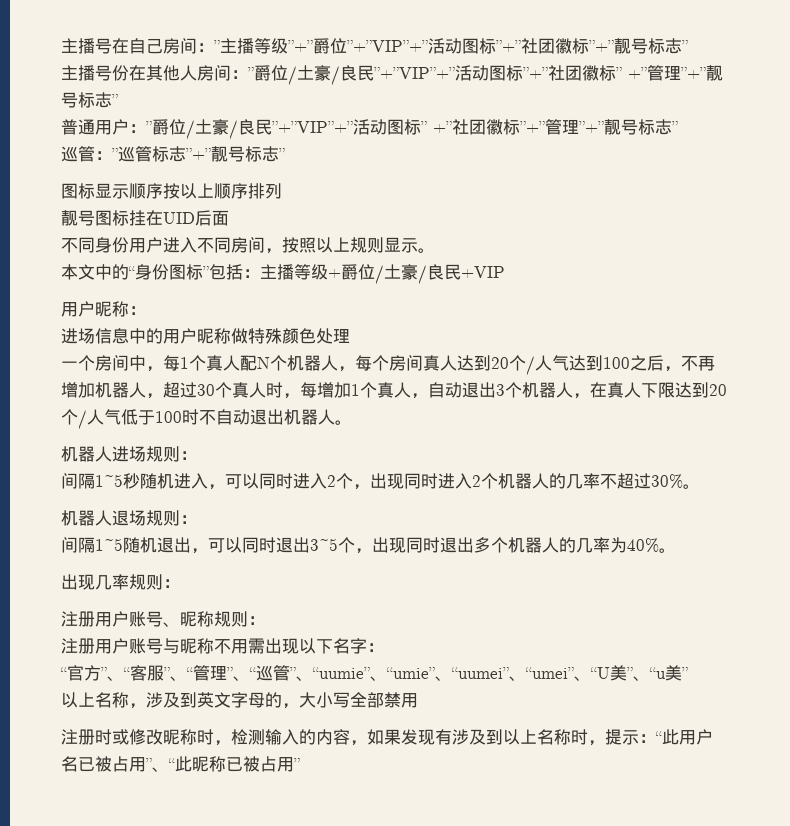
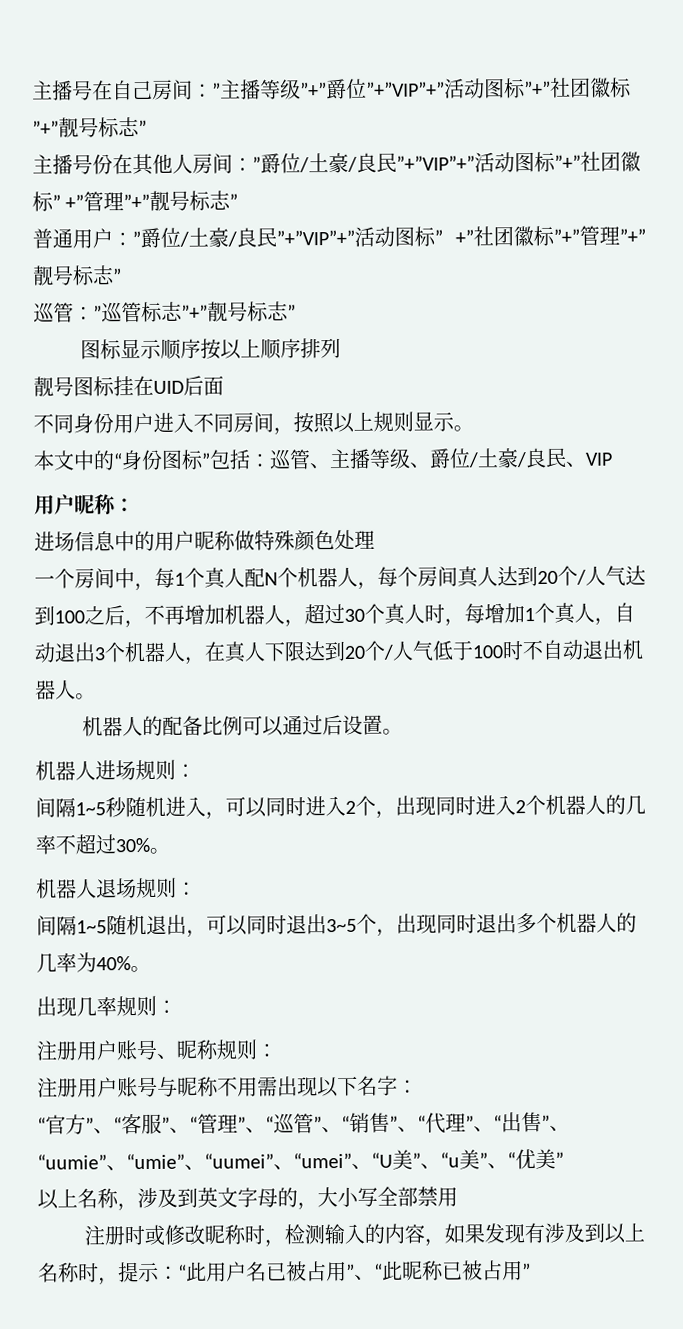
[260,264,505,284] 主播等级+爵位/土豪/良民+VIP -> [269,447,612,470] 巡管、主播等级、爵位/土豪/良民、VIP
(352, 422) none -> [81,714,403,737] // 机器人的配备比例可以通过后设置。
(313, 678) none -> [341,1111,570,1134] “销售”、“代理”、“出售”、
(688, 673) none -> [487,1148,564,1170] 、“优美”

